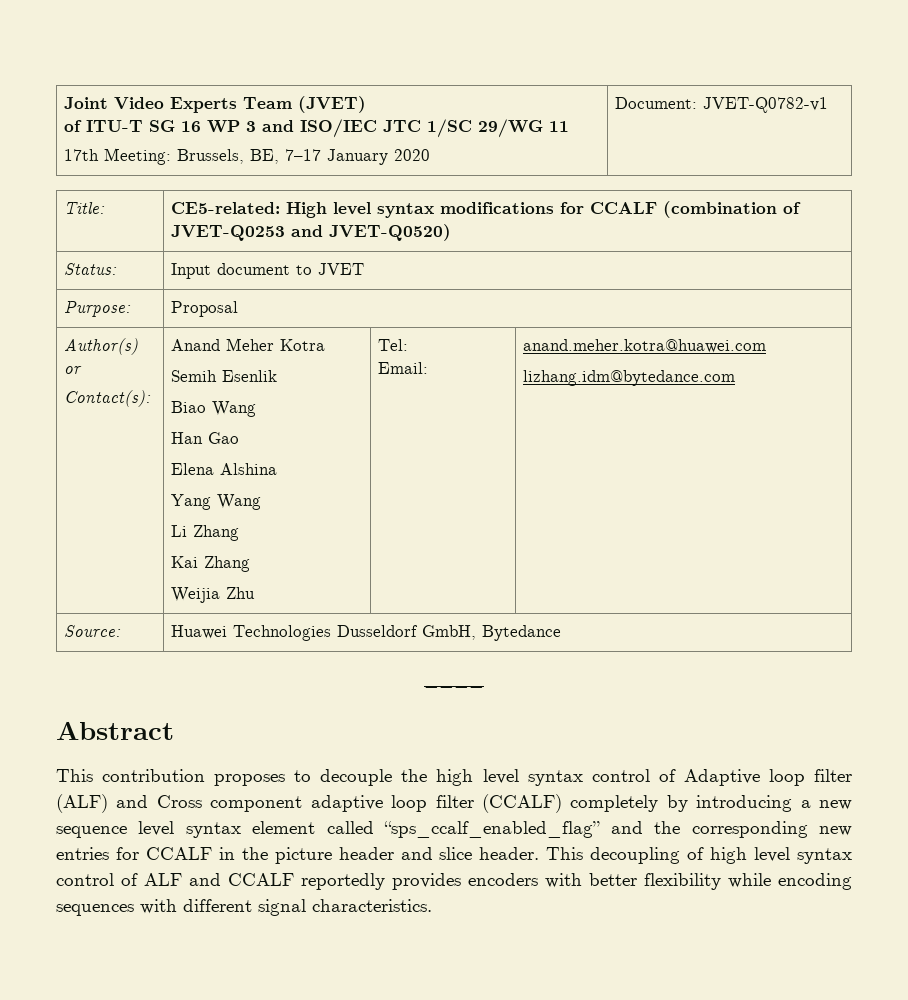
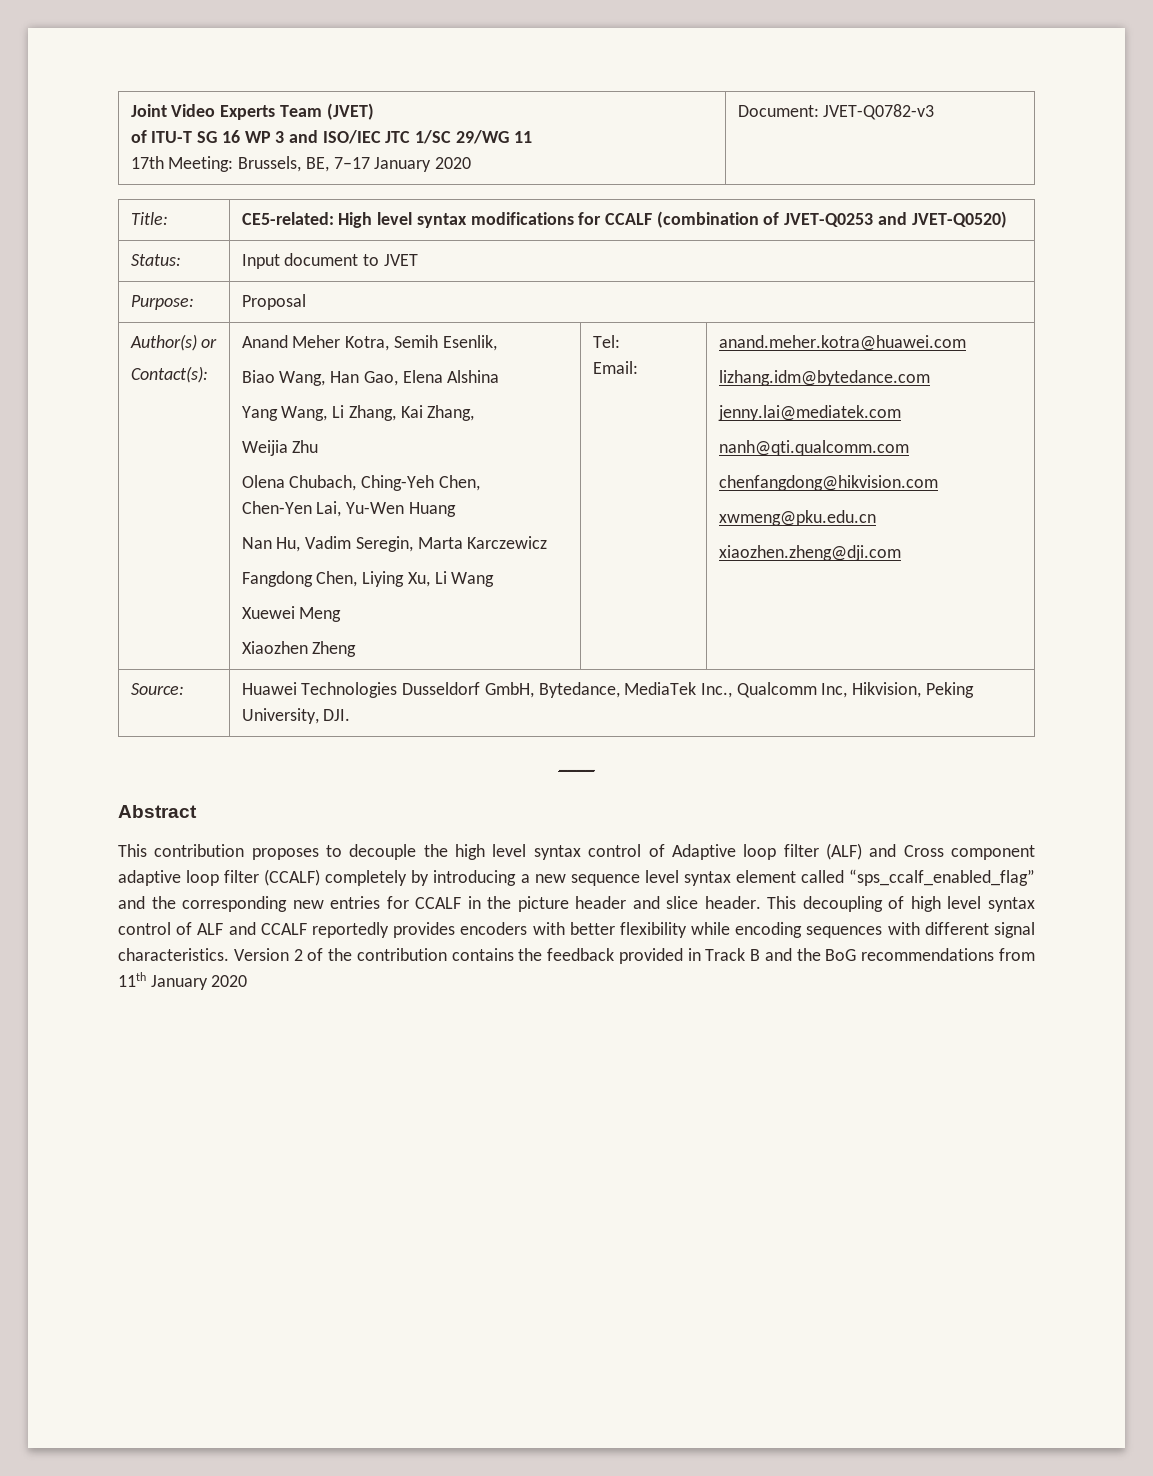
[702,97,828,113] JVET-Q0782-v1 -> [823,104,935,120] JVET-Q0782-v3
[279,339,325,351] [170,370,277,382] [170,401,256,417] [170,432,239,444] [170,463,277,475] [170,494,261,510] [170,525,239,541] [170,556,250,572] [170,587,255,603] Kotra // Semih Esenlik // Biao Wang // Han Gao // Elena Alshina // Yang Wang // Li Zhang // Kai Zhang // Weijia Zhu -> [345,335,497,351] [241,370,500,386] [241,405,475,421] [241,440,319,456] [241,475,480,491] [241,501,456,517] [241,536,548,552] [241,571,495,587] [241,606,342,622] [241,641,357,657] Kotra, Semih Esenlik, // Biao Wang, Han Gao, Elena Alshina // Yang Wang, Li Zhang, Kai Zhang, // Weijia Zhu // Olena Chubach, Ching-Yeh Chen, // Chen-Yen Lai, Yu-Wen Huang // Nan Hu, Vadim Seregin, Marta Karczewicz // Fangdong Chen, Liying Xu, Li Wang // Xuewei Meng // Xiaozhen Zheng
(735, 378) none -> [717,405,901,421] [718,440,909,456] [718,475,938,491] [718,510,876,526] [718,545,901,561] // jenny.lai@mediatek.com // nanh@qti.qualcomm.com // chenfangdong@hikvision.com // xwmeng@pku.edu.cn // xiaozhen.zheng@dji.com
[481,625,561,641] Bytedance -> [538,682,974,698] [241,708,351,724] Bytedance, MediaTek Inc., Qualcomm Inc, Hikvision, Peking University, DJI.
(432, 905) none -> [233,948,1035,964] [118,972,248,990] Version 2 of the contribution contains the feedback provided in Track B and the BoG recommendations from 11th January 2020

